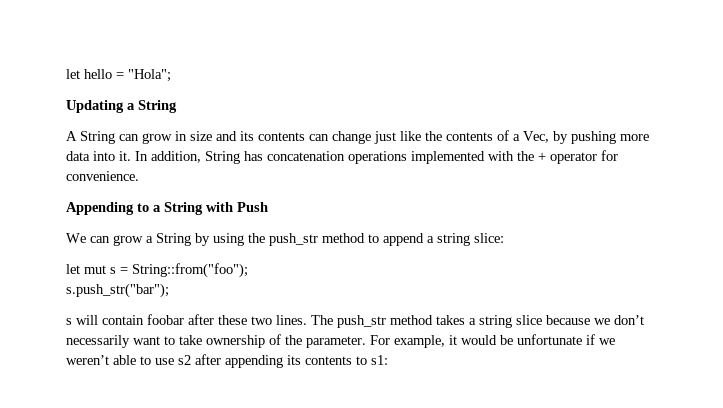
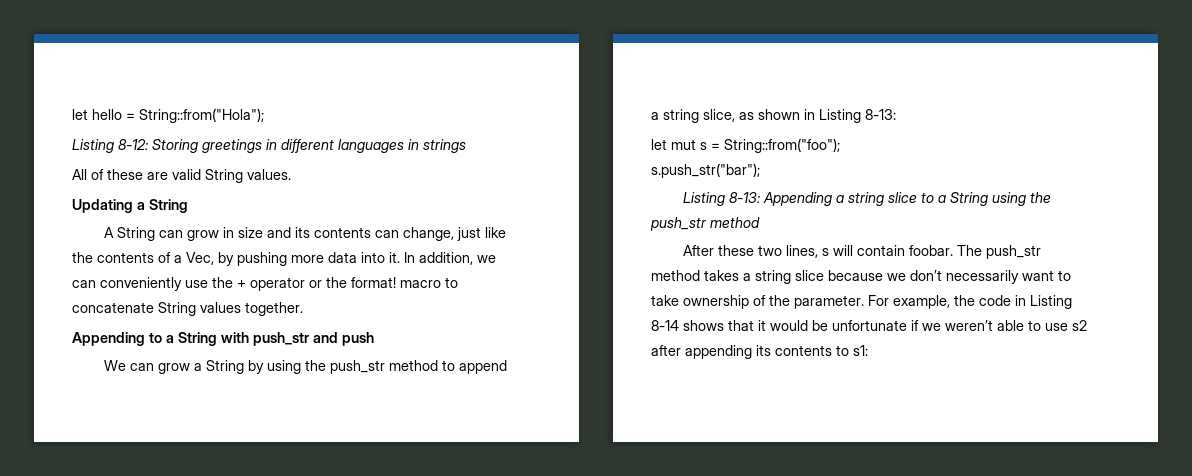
[128,69,171,82] "Hola"; -> [139,108,264,123] [72,139,466,153] [72,169,291,183] String::from("Hola"); // Listing 8-12: Storing greetings in different languages in strings // All of these are valid String values.
[332,131,371,144] change -> [402,227,454,241] change,
[205,150,618,164] [66,171,139,181] String has concatenation operations implemented with the + operator for convenience. -> [477,255,496,263] [72,277,458,291] [72,302,303,316] we can conveniently use the + operator or the format! macro to concatenate String values together.
[237,202,268,212] Push -> [253,332,374,346] push_str and push
[474,233,504,243] slice: -> [703,109,896,123] slice, as shown in Listing 8-13:
[66,314,307,325] s will contain foobar after these two lines. -> [682,192,1051,206] [650,217,760,231] [682,245,953,258] Listing 8-13: Appending a string slice to a String using the push_str method // After these two lines, s will contain foobar.
(445, 341) none -> [954,295,1072,309] [651,320,754,331] the code in Listing 8-14 shows that

